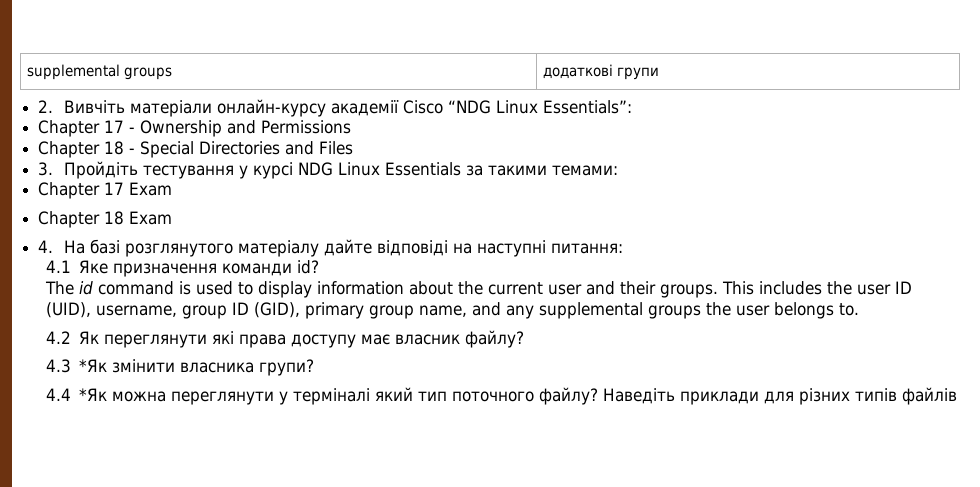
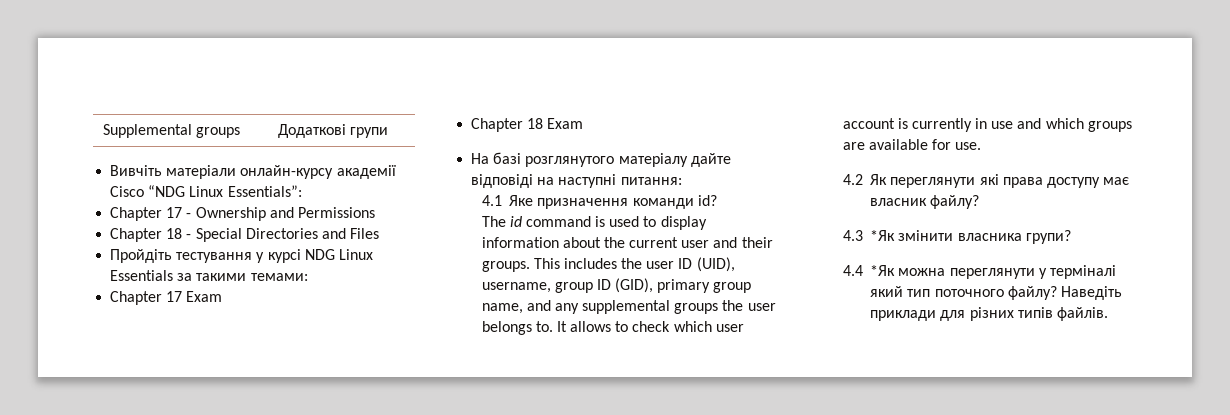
[26,64,120,80] supplemental -> [102,124,192,138] Supplemental
[542,64,613,79] додаткові -> [277,124,346,138] Додаткові
[38,100,54,113] 2. -> (388, 132) none
[38,162,54,176] 3. -> (380, 233) none
[38,240,54,253] 4. -> (584, 123) none
(859, 309) none -> [556,321,744,332] [842,118,1132,132] [842,139,982,150] It allows to check which user account is currently in use and which groups are available for use.
[901,387,957,405] файлів -> [1057,307,1109,321] файлів.

